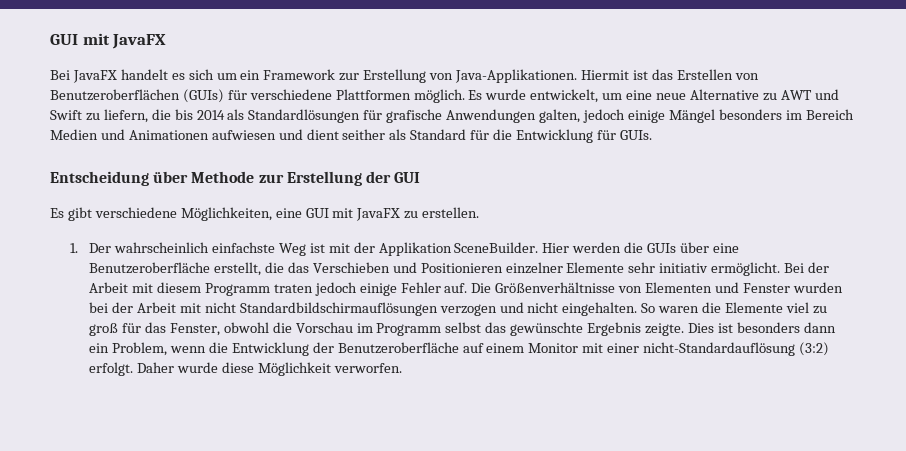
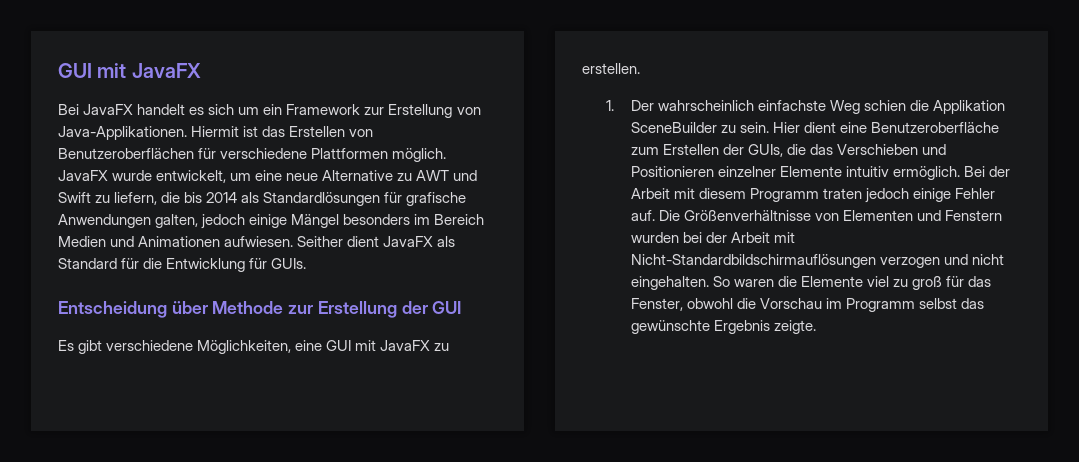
[182,89,224,103] (GUIs) -> (194, 153) none
[468,90,483,100] Es -> [58,170,108,181] JavaFX
[211,129,386,140] aufwiesen und dient seither -> [224,236,434,247] aufwiesen. Seither dient JavaFX
[309,242,739,256] [89,262,262,276] ist mit der Applikation SceneBuilder. Hier werden die GUIs über eine Benutzeroberfläche erstellt, -> [863,100,1006,114] [630,122,1000,133] [630,144,783,157] schien die Applikation SceneBuilder zu sein. Hier dient eine Benutzeroberfläche zum Erstellen der GUIs,
[628,262,781,276] sehr initiativ ermöglicht. -> [845,166,960,180] intuitiv ermöglich.
[742,283,790,293] Fenster -> [945,210,1003,221] Fenstern
[204,302,438,316] nicht Standardbildschirmauflösungen -> [630,254,876,268] Nicht-Standardbildschirmauflösungen
[687,322,836,333] [89,342,830,356] [89,362,402,376] Dies ist besonders dann ein Problem, wenn die Entwicklung der Benutzeroberfläche auf einem Monitor mit einer nicht-Standardauflösung (3:2) erfolgt. Daher wurde diese Möglichkeit verworfen. -> (816, 327) none

